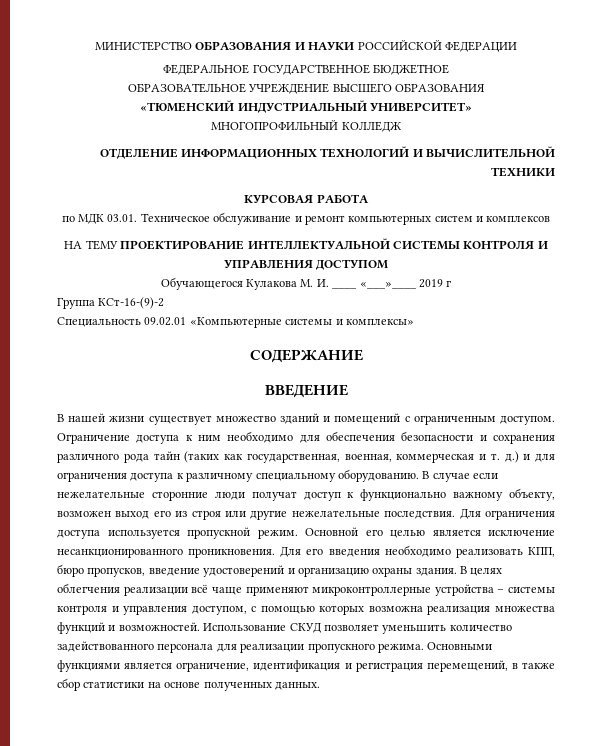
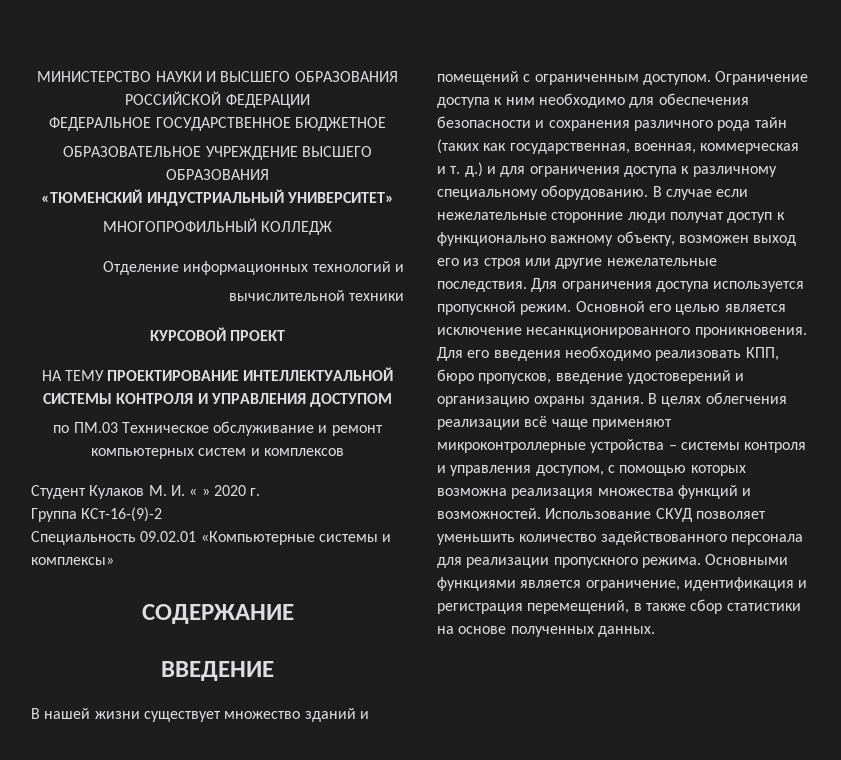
[195,41,355,51] ОБРАЗОВАНИЯ И НАУКИ -> [155,71,398,82] НАУКИ И ВЫСШЕГО ОБРАЗОВАНИЯ
[99,146,555,159] [491,167,555,177] [244,194,369,204] [61,212,551,225] ОТДЕЛЕНИЕ ИНФОРМАЦИОННЫХ ТЕХНОЛОГИЙ И ВЫЧИСЛИТЕЛЬНОЙ ТЕХНИКИ // КУРСОВАЯ РАБОТА // по МДК 03.01. Техническое обслуживание и ремонт компьютерных систем и комплексов -> [103,261,404,275] [228,290,404,301] [149,327,286,341] Отделение информационных технологий и // вычислительной техники // КУРСОВОЙ ПРОЕКТ
[160,277,329,290] [332,279,452,289] Обучающегося Кулакова М. И. ____ «___»____ 2019 г -> [53,421,383,436] [91,448,344,459] [31,485,261,499] по ПМ.03 Техническое обслуживание и ремонт компьютерных систем и комплексов // Студент Кулаков М. И. « » 2020 г.

